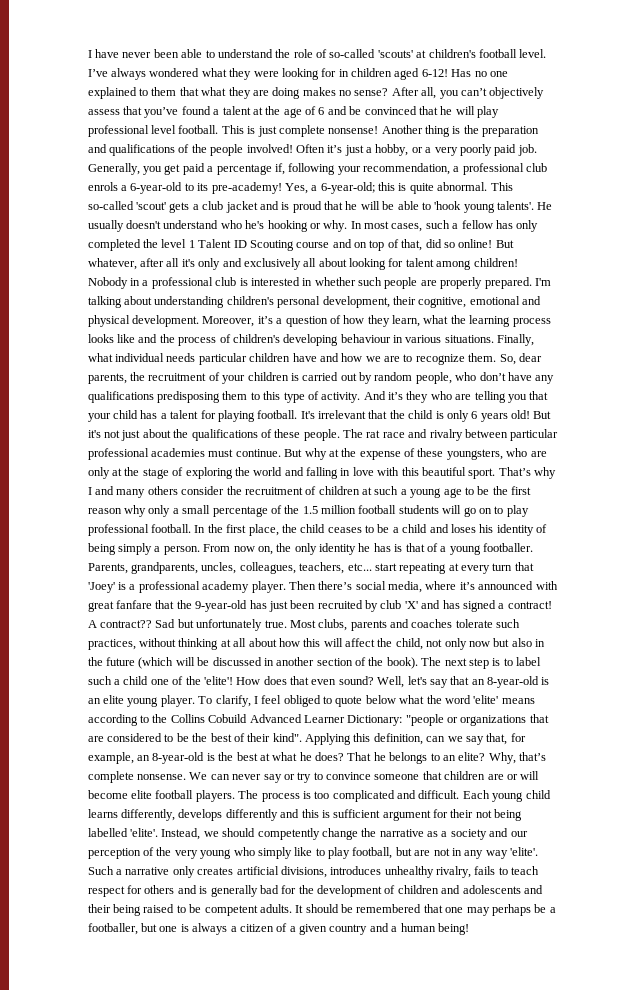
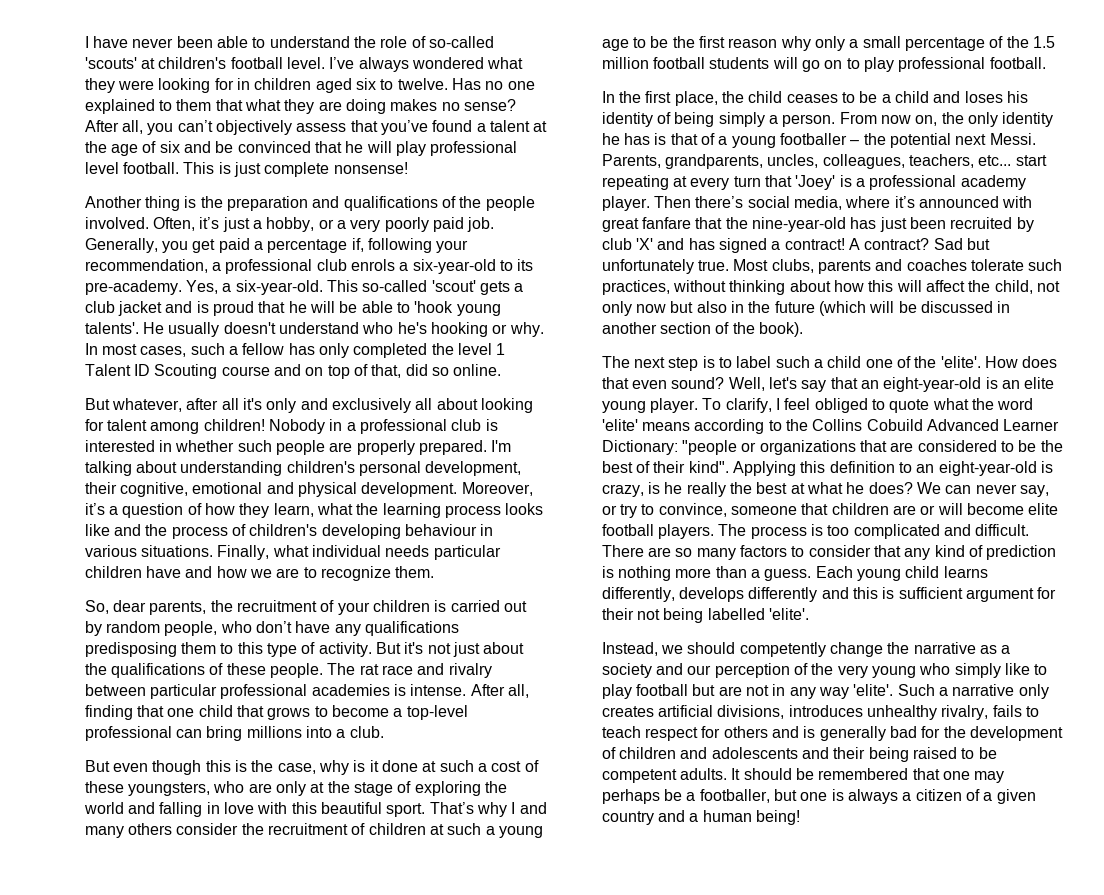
[421,69,448,77] 6-12! -> [356,78,448,90] six to twelve.
[318,107,325,115] 6 -> [159,141,180,153] six
(379, 130) none -> (408, 168) //
[246,144,325,153] involved! Often -> [84,217,196,231] involved. Often,
[130,182,183,194] 6-year-old -> [412,259,496,274] six-year-old
[211,182,282,194] pre-academy! -> [84,280,182,295] pre-academy.
[320,182,488,194] 6-year-old; this is quite abnormal. -> [235,280,323,295] six-year-old.
[458,239,493,248] online! -> [453,364,502,376] online. //
(497, 357) none -> (435, 572) //
[363,391,549,403] [87,410,531,422] And it’s they who are telling you that your child has a talent for playing football. It's irrelevant that the child is only 6 years old! -> (372, 649) none
[208,448,401,460] must continue. But why at the expense -> [394,684,530,698] [84,705,468,720] [84,726,384,741] [84,760,522,775] is intense. After all, finding that one child that grows to become a top-level professional can bring millions into a club. // But even though this is the case, why is it done at such a cost
(192, 528) none -> (1046, 63) //
[483,543,534,552] footballer. -> [780,133,1036,148] footballer – the potential next Messi.
[195,600,248,612] 9-year-old -> [752,217,847,232] nine-year-old
[100,620,153,628] contract?? -> [864,238,930,250] contract?
[220,638,247,647] at all -> (786, 287) none
(418, 663) none -> (804, 329) //
[203,676,233,685] 'elite'! -> [940,356,981,368] 'elite'.
[487,676,540,688] 8-year-old -> [883,377,982,392] eight-year-old
[365,695,396,704] below -> (930, 406) none
[373,733,526,745] [87,752,215,764] definition, can we say that, for example, an 8-year-old is -> [829,461,1053,476] [601,482,726,497] definition to an eight-year-old is crazy, is he really
[347,752,547,764] [87,771,187,783] That he belongs to an elite? Why, that’s complete nonsense. -> (913, 488) none
[263,774,282,783] say -> [1019,485,1049,497] say,
[326,772,372,780] convince -> [658,503,727,517] convince,
(460, 794) none -> [601,545,1057,560] [601,566,812,581] There are so many factors to consider that any kind of prediction is nothing more than a guess.
(159, 832) none -> (810, 614) //
[352,847,393,859] football, -> [636,684,689,696] football

